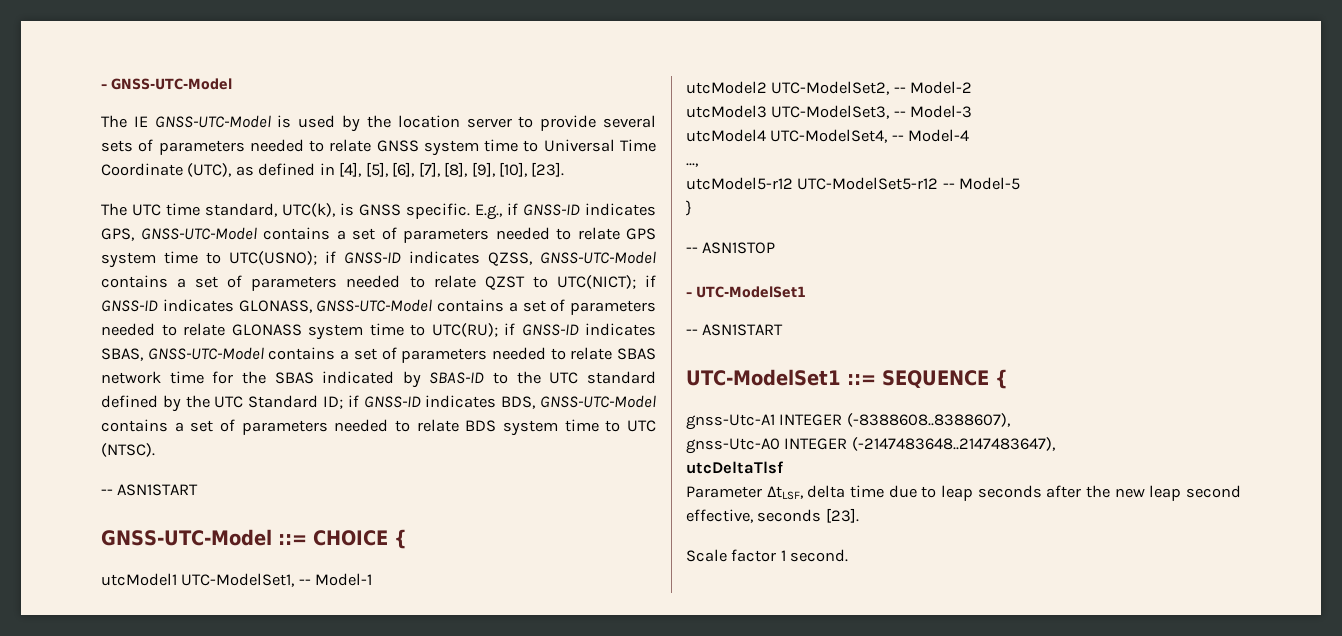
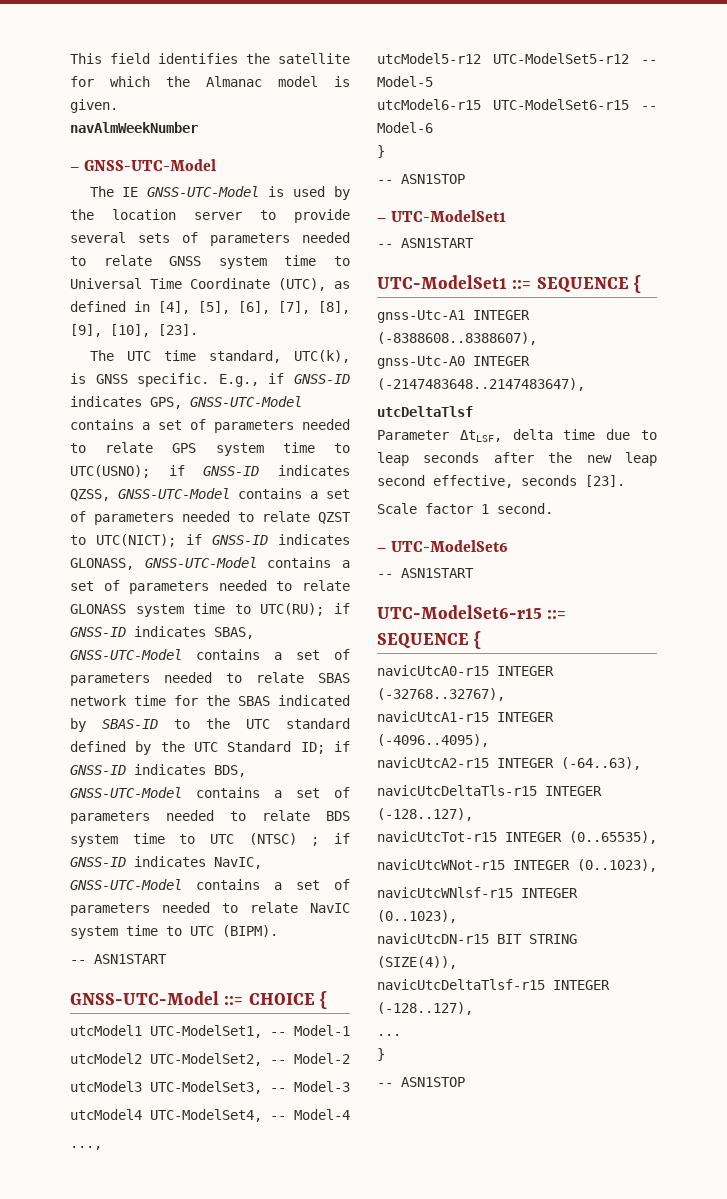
(101, 86) none -> [70,53,350,64] [70,76,350,87] [70,99,118,113] [70,122,198,133] This field identifies the satellite for which the Almanac model is given. // navAlmWeekNumber //
[101,443,155,457] (NTSC). -> [248,833,350,846] [70,856,262,869] [70,879,350,890] [70,902,350,916] [70,925,278,939] (NTSC) ; if GNSS-ID indicates NavIC, GNSS-UTC-Model contains a set of parameters needed to relate NavIC system time to UTC (BIPM).
(1021, 183) none -> [377,99,657,110] [377,122,433,133] // utcModel6-r15 UTC-ModelSet6-r15 -- Model-6
(849, 555) none -> [377,540,508,552] [377,568,474,578] [377,605,567,619] [377,631,482,649] [377,665,554,676] [377,688,505,701] [377,711,554,722] [377,734,489,747] [377,757,641,770] [377,785,602,796] [377,808,473,821] [377,831,657,844] [377,859,657,872] [377,887,578,898] [377,910,457,923] [377,933,577,944] [377,956,457,969] [377,979,610,990] [377,1002,473,1015] [377,1034,401,1036] [377,1048,385,1061] [377,1077,465,1087] // – UTC-ModelSet6 // -- ASN1START // UTC-ModelSet6-r15 ::= SEQUENCE { // navicUtcA0-r15 INTEGER (-32768..32767), // navicUtcA1-r15 INTEGER (-4096..4095), // navicUtcA2-r15 INTEGER (-64..63), // navicUtcDeltaTls-r15 INTEGER (-128..127), // navicUtcTot-r15 INTEGER (0..65535), // navicUtcWNot-r15 INTEGER (0..1023), // navicUtcWNlsf-r15 INTEGER (0..1023), // navicUtcDN-r15 BIT STRING (SIZE(4)), // navicUtcDeltaTlsf-r15 INTEGER (-128..127), // ... // } // -- ASN1STOP

